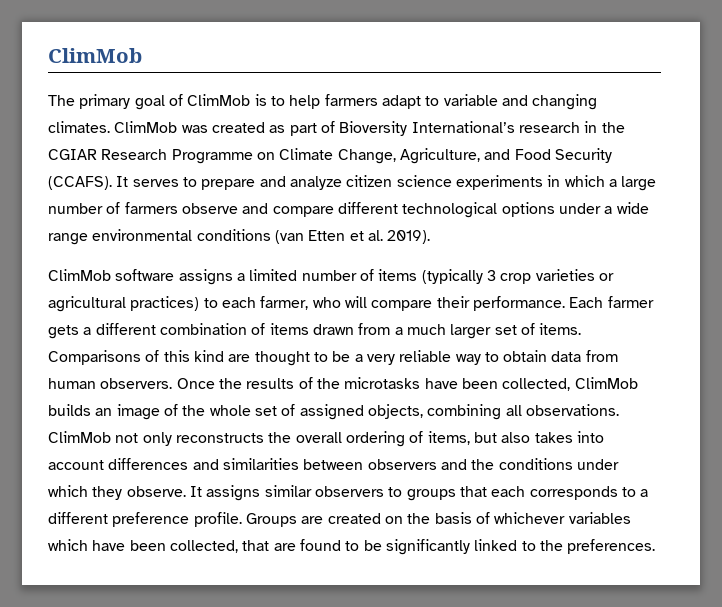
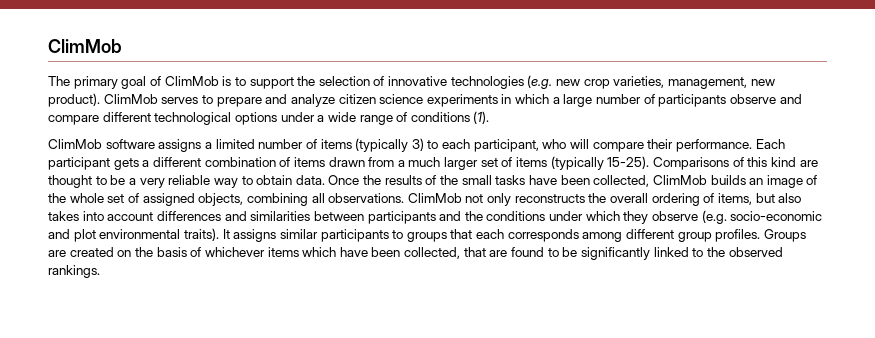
[289,94,598,110] [48,121,625,136] [48,148,612,164] [48,176,129,190] help farmers adapt to variable and changing climates. ClimMob was created as part of Bioversity International’s research in the CGIAR Research Programme on Climate Change, Agriculture, and Food Security (CCAFS). It -> [249,75,775,89] [48,93,158,107] support the selection of innovative technologies (e.g. new crop varieties, management, new product). ClimMob
[124,202,178,214] farmers -> [658,94,727,107] participants
[92,229,431,244] environmental conditions (van Etten et al. 2019). -> [396,111,490,124] of conditions (1).
[486,269,614,284] [48,296,200,312] 3 crop varieties or agricultural practices) -> [411,138,424,151] 3)
[260,296,309,310] farmer, -> [473,139,539,152] participant,
[607,296,654,308] farmer -> [48,157,110,170] participant
[539,323,582,335] items. -> [516,156,650,170] items (typically 15-25).
[551,350,618,362] [48,378,173,389] data from human observers. -> [295,175,325,185] data.
[344,377,421,389] microtasks -> [461,175,526,185] small tasks
[367,459,437,470] observers -> [367,211,436,224] participants
[126,486,186,497] observe. -> [652,210,823,224] [48,228,219,242] observe (e.g. socio-economic and plot environmental traits).
[314,486,384,497] observers -> [320,229,389,242] participants
[621,487,649,497] [48,512,242,527] to a different preference profile. -> [582,229,761,242] among different group profiles.
[568,512,631,524] variables -> [267,247,299,257] items
[567,539,656,554] preferences. -> [728,247,783,257] [48,265,100,278] observed rankings.

